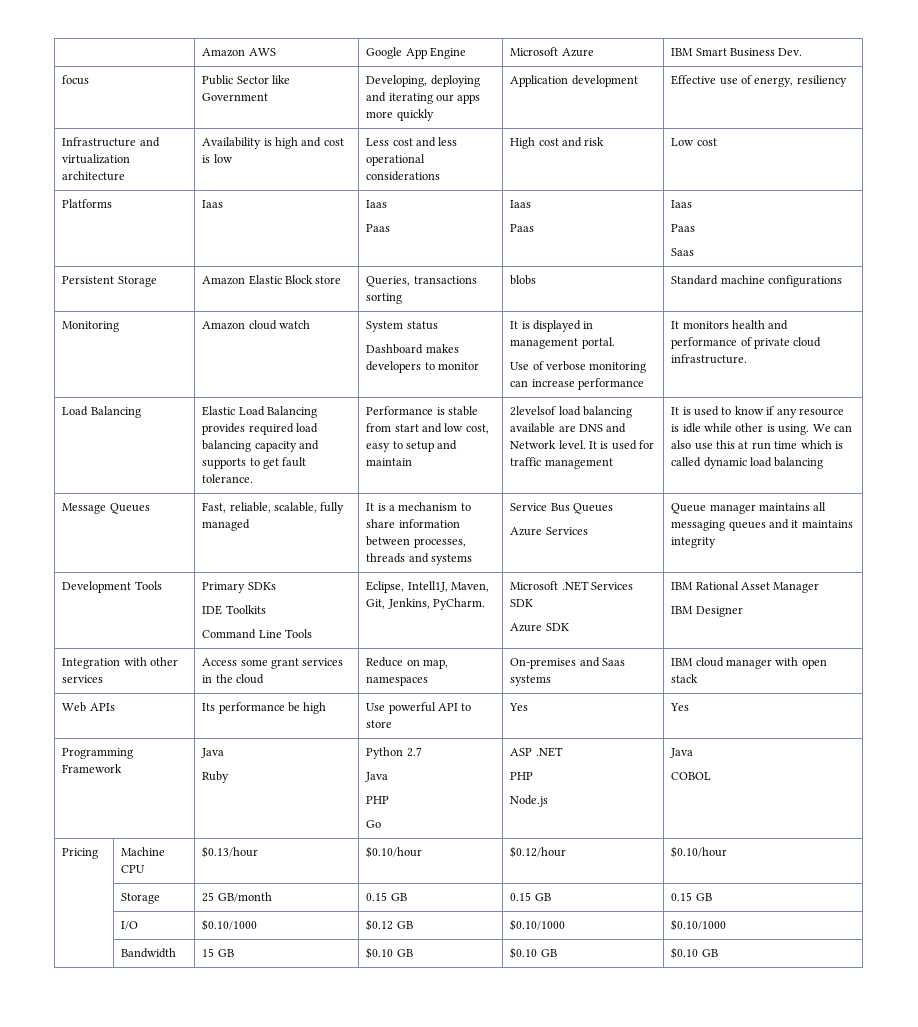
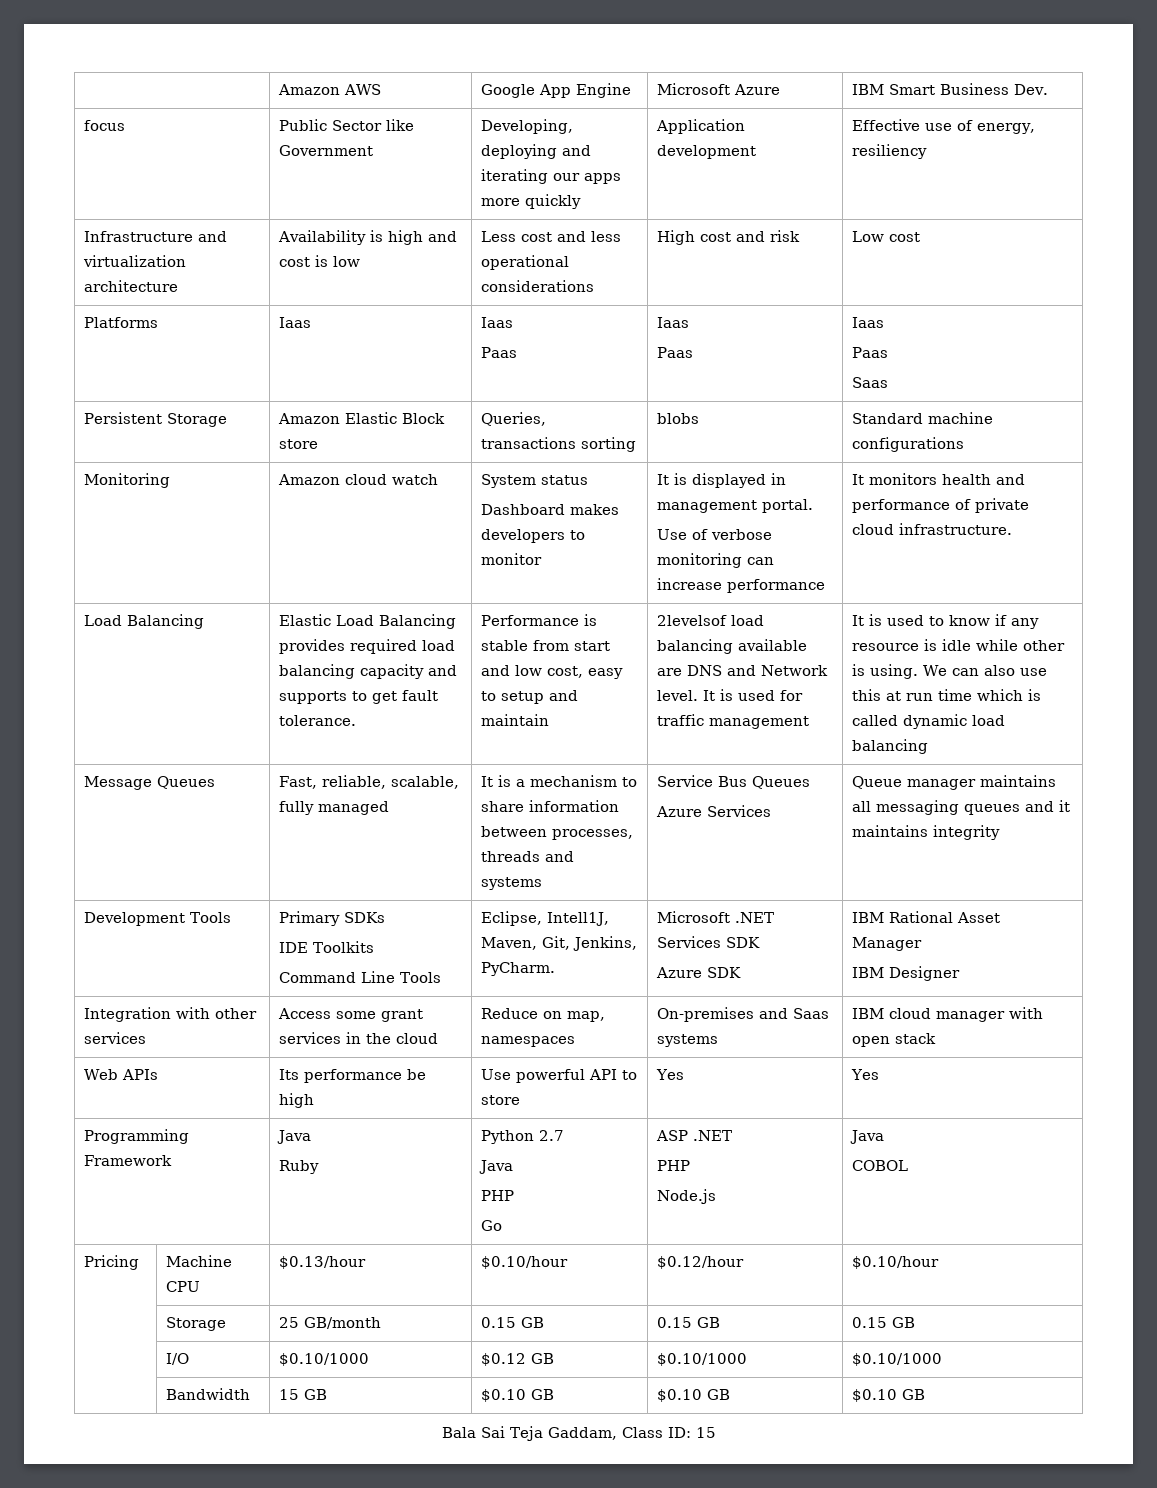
(718, 953) none -> [441,1426,716,1441] // Bala Sai Teja Gaddam, Class ID: 15

